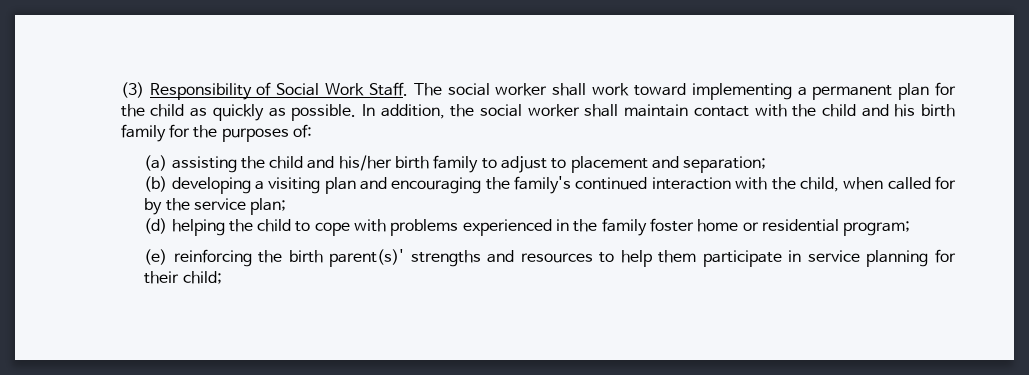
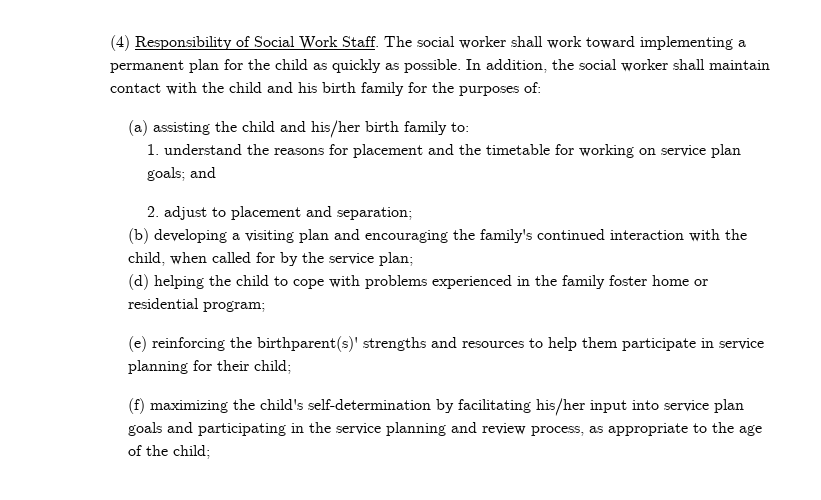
[120,82,144,98] (3) -> [109,35,130,51] (4)
[481,158,497,169] to -> [451,122,470,132] [146,144,741,158] [146,167,216,181] [146,206,159,217] to: // 1. understand the reasons for placement and the timetable for working on service plan goals; and // 2.
[288,249,405,267] birth parent(s)' -> [257,336,359,352] birthparent(s)'
(222, 277) none -> [128,398,745,416] [128,422,763,436] [128,445,211,459] // (f) maximizing the child's self-determination by facilitating his/her input into service plan goals and participating in the service planning and review process, as appropriate to the age of the child;

